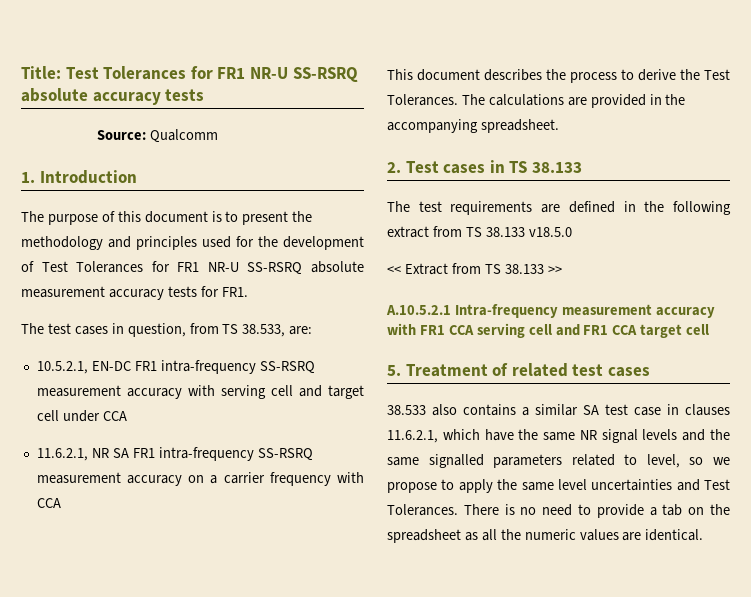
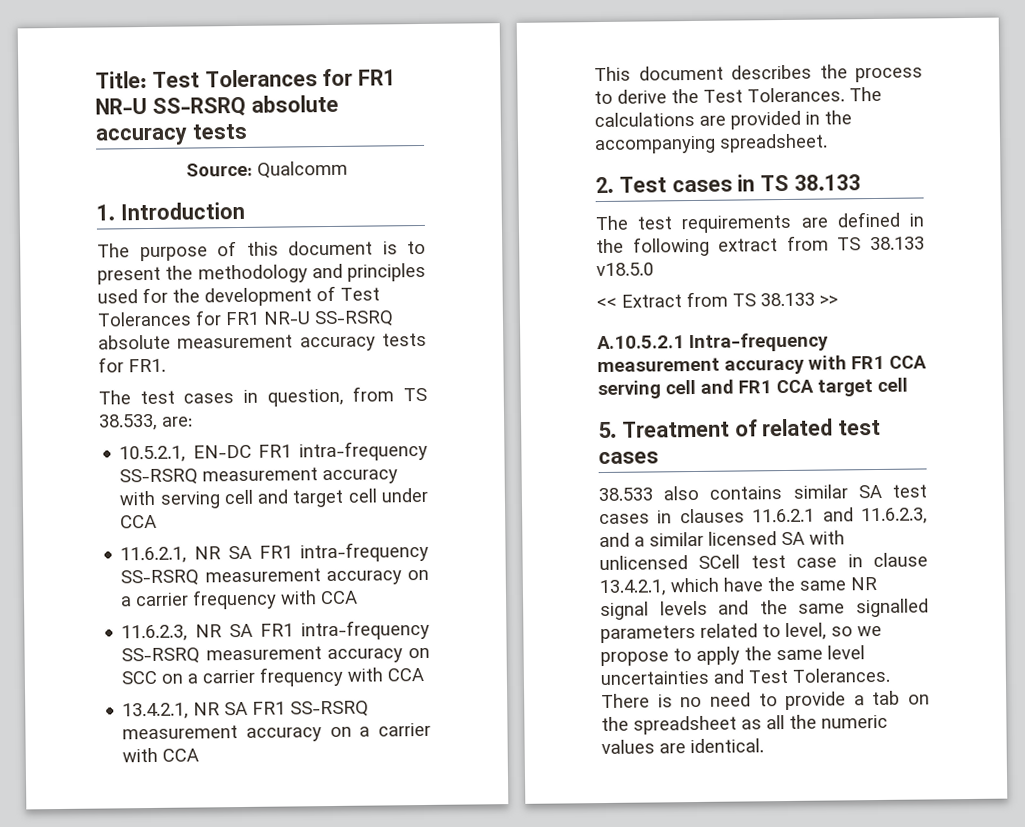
(61, 503) none -> [121,619,430,642] [121,646,430,665] [121,666,425,687] [122,700,370,720] [122,722,431,742] [122,747,200,763] // 11.6.2.3, NR SA FR1 intra-frequency SS-RSRQ measurement accuracy on SCC on a carrier frequency with CCA // 13.4.2.1, NR SA FR1 SS-RSRQ measurement accuracy on a carrier with CCA
[522,407,529,416] a -> (783, 493) none
[634,404,730,416] [387,430,438,443] case in clauses 11.6.2.1, -> [599,507,928,525] [599,530,845,548] [599,552,928,571] [599,579,667,597] cases in clauses 11.6.2.1 and 11.6.2.3, and a similar licensed SA with unlicensed SCell test case in clause 13.4.2.1,

